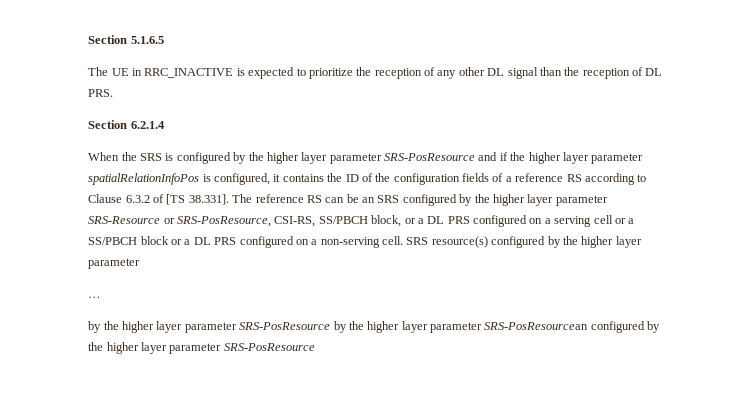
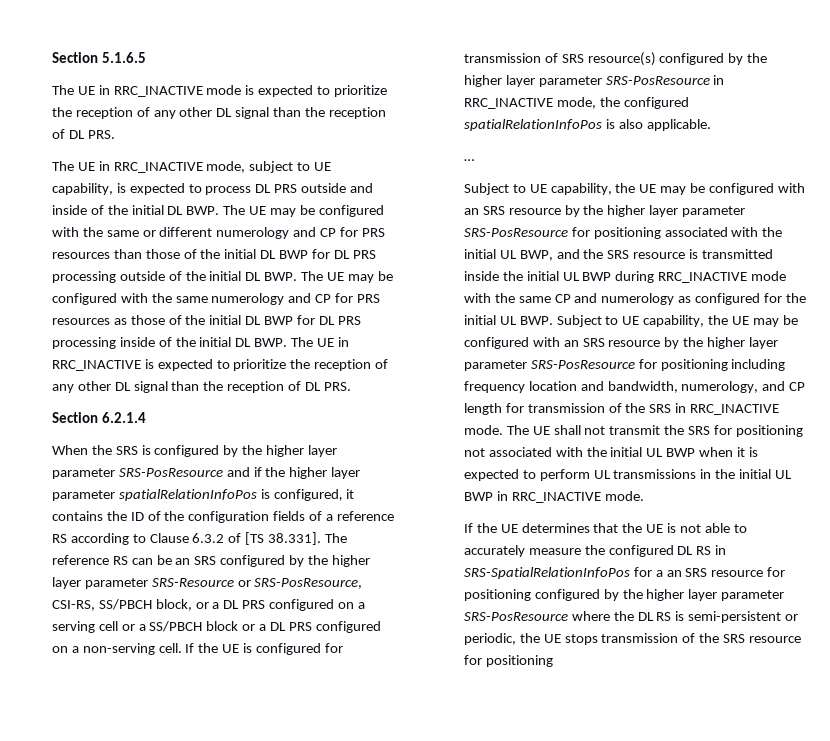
(234, 73) none -> [206,85,388,97] [51,107,387,119] [51,129,115,139] [51,161,332,173] [51,183,374,195] [51,205,384,217] [51,227,386,239] [51,249,376,259] [51,271,393,283] [51,293,381,305] [51,315,361,325] [51,337,350,349] [51,360,141,371] mode is expected to prioritize the reception of any other DL signal than the reception of DL PRS. // The UE in RRC_INACTIVE mode, subject to UE capability, is expected to process DL PRS outside and inside of the initial DL BWP. The UE may be configured with the same or different numerology and CP for PRS resources than those of the initial DL BWP for DL PRS processing outside of the initial DL BWP. The UE may be configured with the same numerology and CP for PRS resources as those of the initial DL BWP for DL PRS processing inside of the initial DL BWP. The UE in RRC_INACTIVE
(404, 240) none -> [185,643,344,655] [463,53,558,63] If the UE is configured for transmission of
[88,296,102,298] [88,321,661,333] [88,342,315,354] // … // by the higher layer parameter SRS-PosResource by the higher layer parameter SRS-PosResourcean configured by the higher layer parameter SRS-PosResource -> [605,75,725,85] [463,97,689,109] [463,119,711,131] [463,159,474,161] [463,183,806,195] [463,205,746,217] [463,227,783,239] [463,249,774,261] [463,271,787,283] [463,293,807,305] [463,315,798,327] [463,337,779,349] [463,359,786,371] [463,381,806,393] [463,403,780,415] [463,425,804,437] [463,447,759,457] [463,469,793,481] [463,491,644,503] [463,523,747,533] [463,545,727,557] [463,567,786,579] [463,589,785,601] [463,611,799,623] [463,633,802,645] [463,655,553,667] SRS-PosResource in RRC_INACTIVE mode, the configured spatialRelationInfoPos is also applicable. // … // Subject to UE capability, the UE may be configured with an SRS resource by the higher layer parameter SRS-PosResource for positioning associated with the initial UL BWP, and the SRS resource is transmitted inside the initial UL BWP during RRC_INACTIVE mode with the same CP and numerology as configured for the initial UL BWP. Subject to UE capability, the UE may be configured with an SRS resource by the higher layer parameter SRS-PosResource for positioning including frequency location and bandwidth, numerology, and CP length for transmission of the SRS in RRC_INACTIVE mode. The UE shall not transmit the SRS for positioning not associated with the initial UL BWP when it is expected to perform UL transmissions in the initial UL BWP in RRC_INACTIVE mode. // If the UE determines that the UE is not able to accurately measure the configured DL RS in SRS-SpatialRelationInfoPos for a an SRS resource for positioning configured by the higher layer parameter SRS-PosResource where the DL RS is semi-persistent or periodic, the UE stops transmission of the SRS resource for positioning

